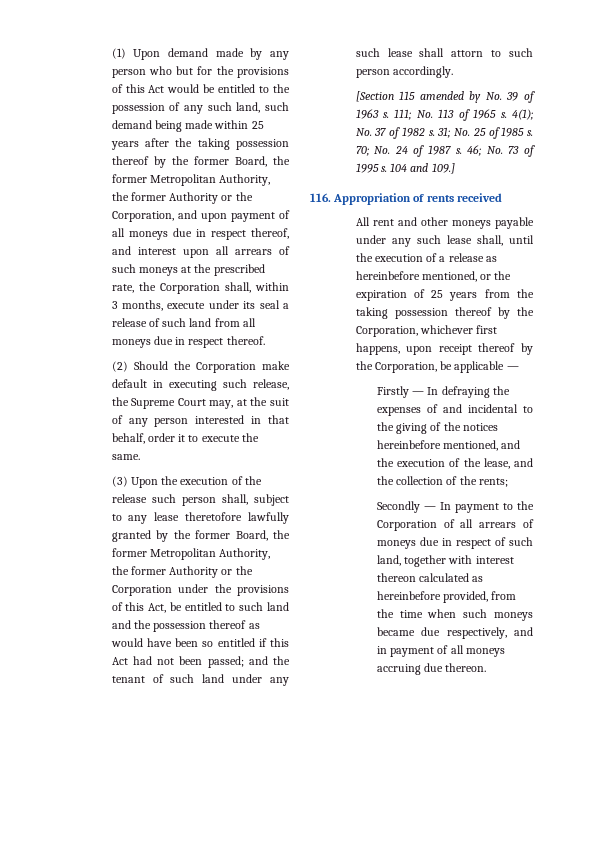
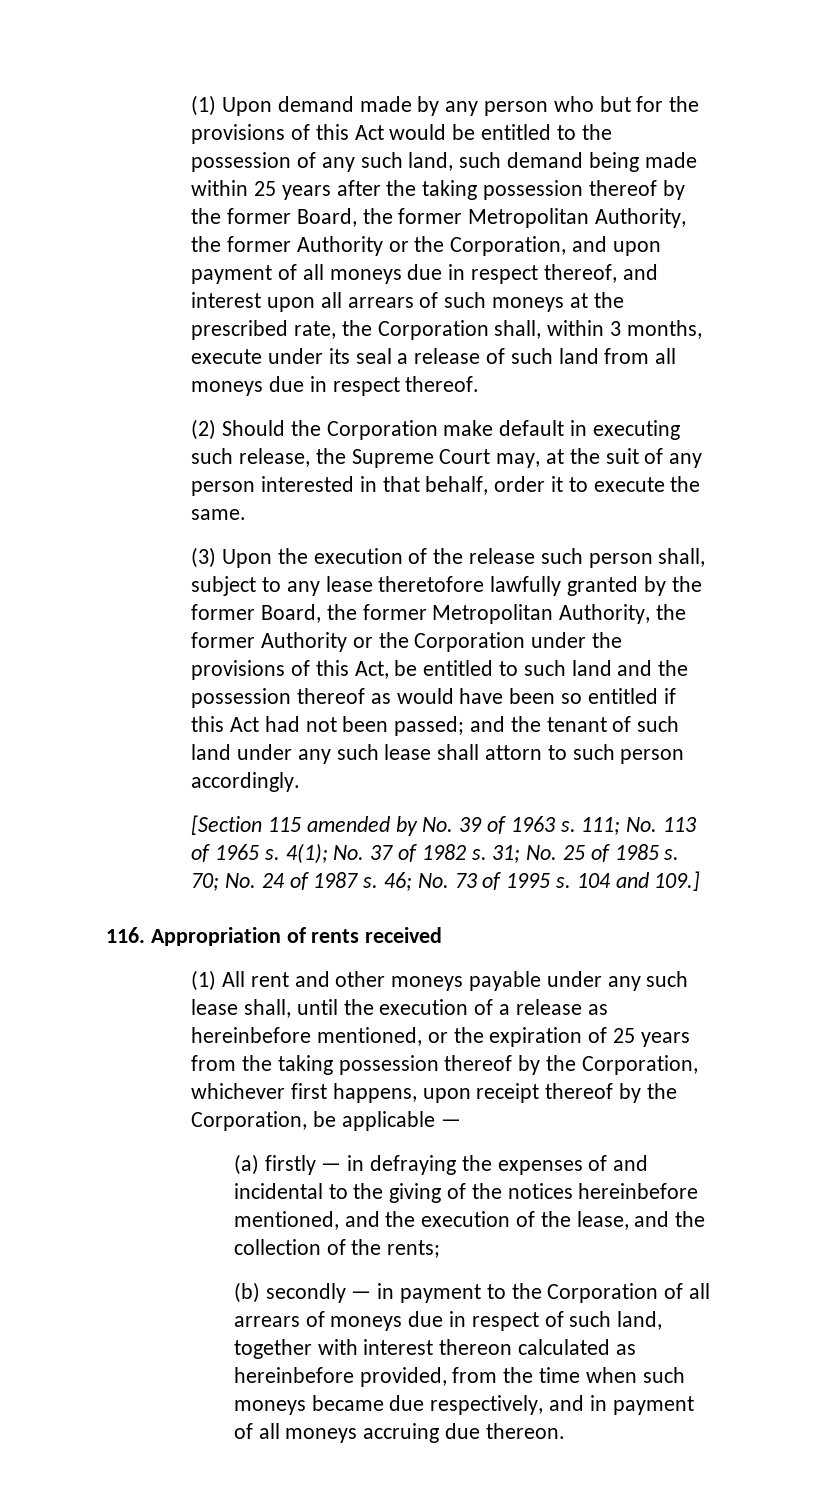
(502, 197) none -> [191,970,217,991] (1)
[376,386,439,398] Firstly — In -> [233,1154,365,1175] (a) firstly — in
[376,501,451,513] Secondly — In -> [233,1282,395,1303] (b) secondly — in

